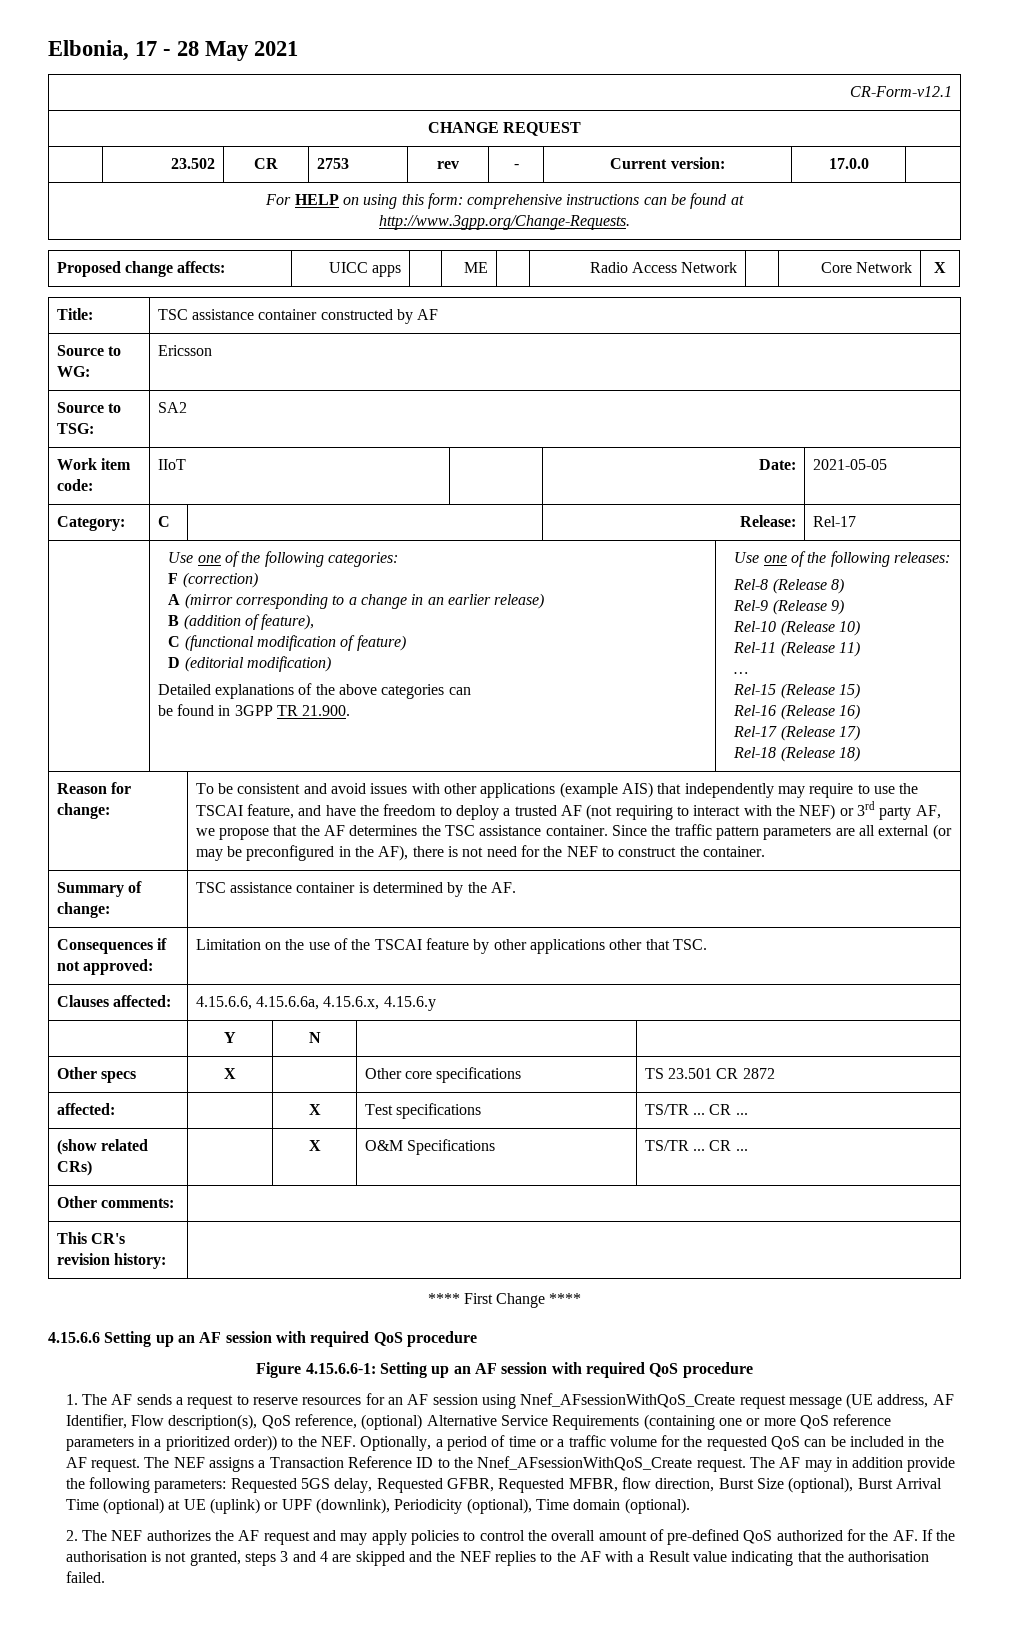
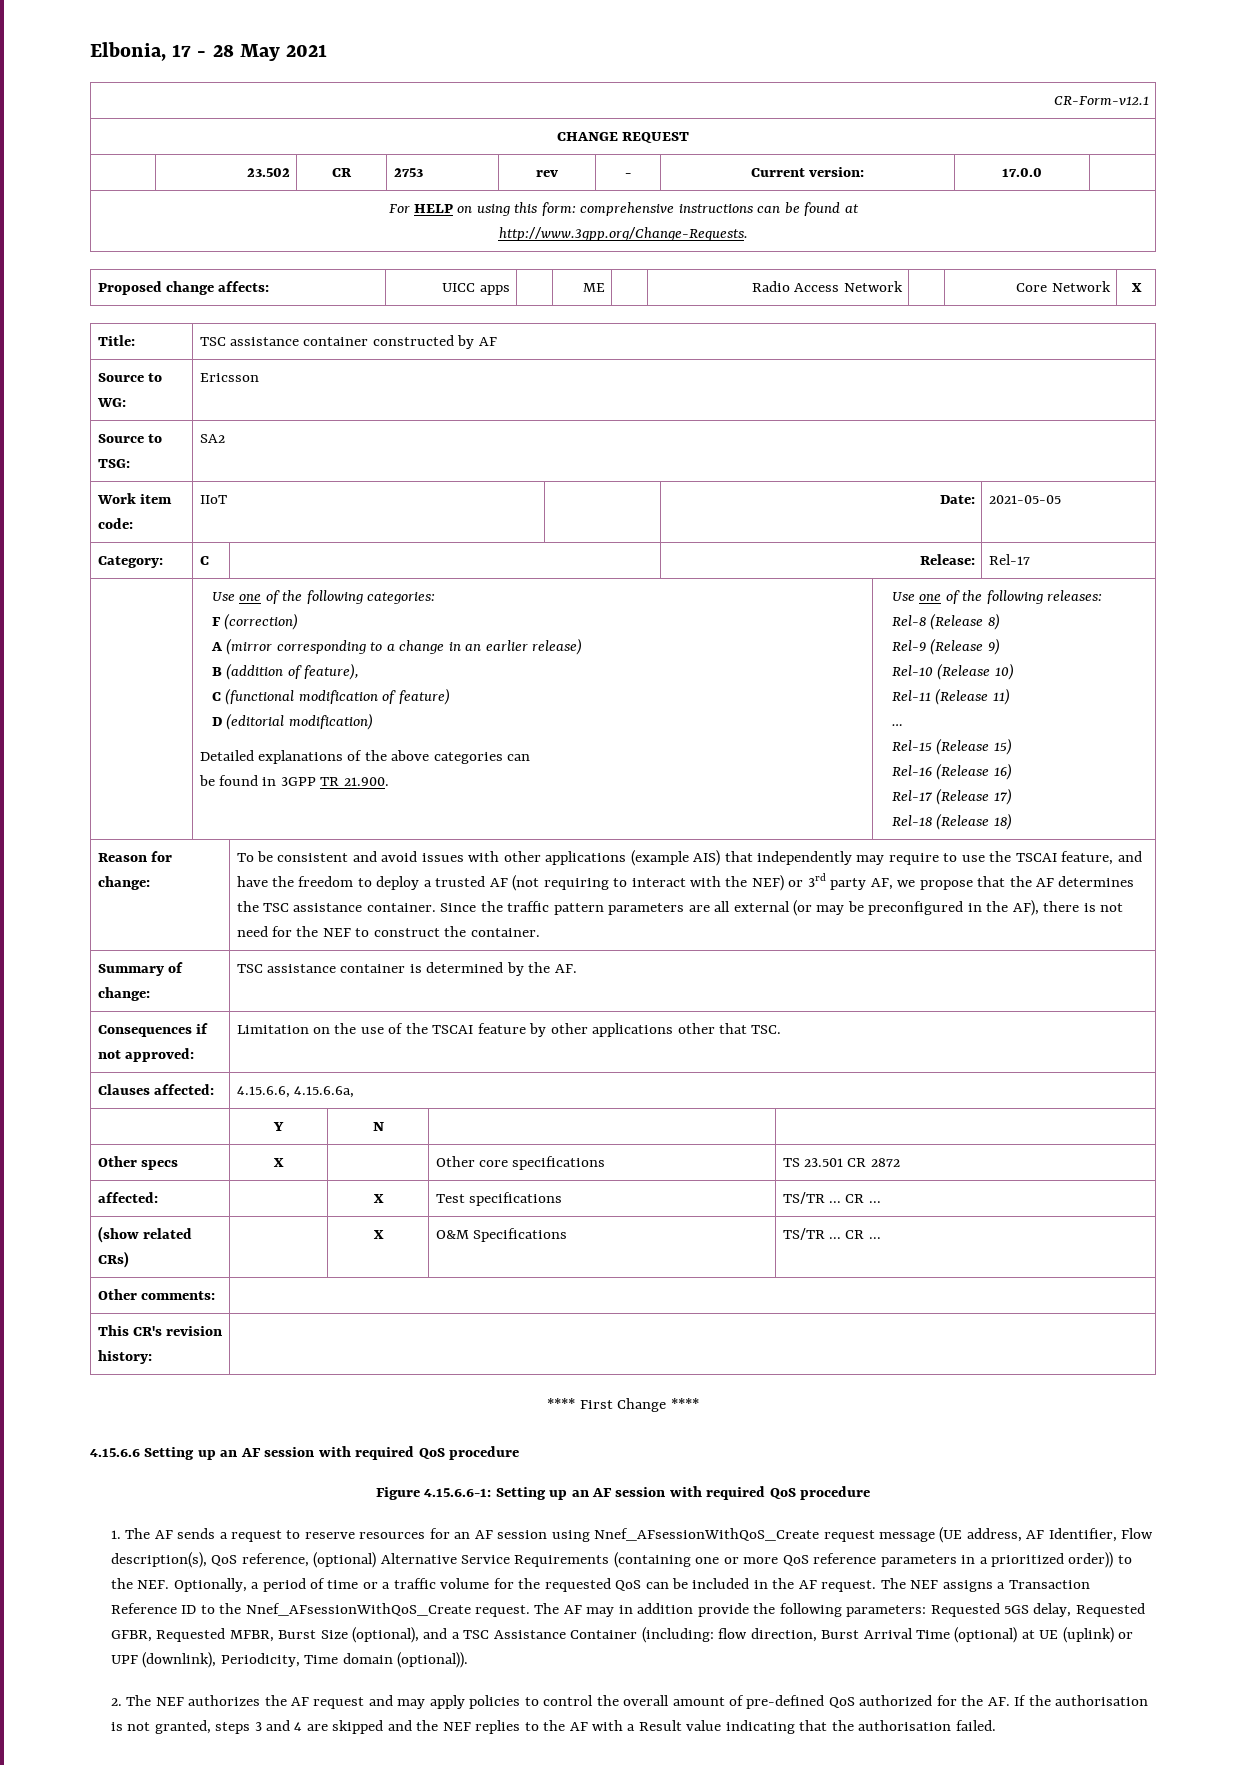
[323,996,436,1011] 4.15.6.x, 4.15.6.y -> (354, 1092) none
[621,1477,715,1492] flow direction, -> (274, 1636) none
(854, 1485) none -> [423,1627,817,1643] and a TSC Assistance Container (including: flow direction,
[394,1498,532,1514] Periodicity (optional), -> [220,1653,300,1667] Periodicity,
[624,1498,690,1514] (optional). -> [396,1652,468,1668] (optional)).

